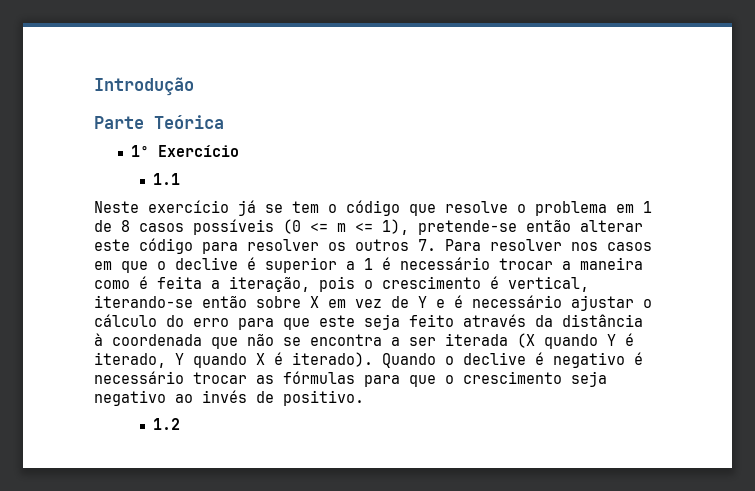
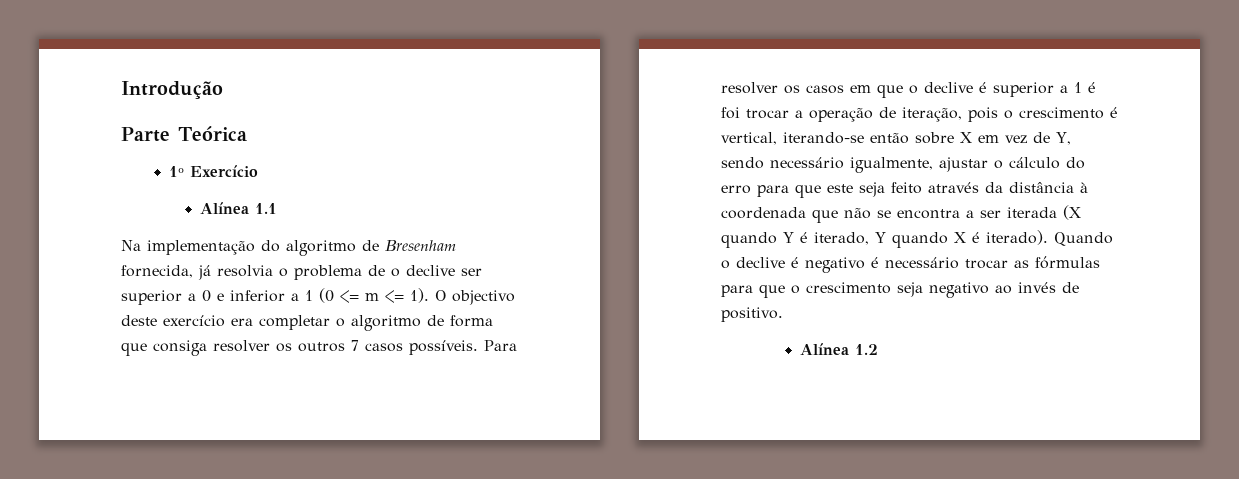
(240, 151) none -> [200,202,250,214] Alínea
[94,200,652,216] [94,219,643,235] [94,238,436,254] Neste exercício já se tem o código que resolve o problema em 1 de 8 casos possíveis (0 <= m <= 1), pretende-se então alterar este código para resolver os outros 7. -> [121,240,456,256] [121,265,482,280] [121,288,515,305] [121,315,493,331] [121,340,478,356] Na implementação do algoritmo de Bresenham fornecida, já resolvia o problema de o declive ser superior a 0 e inferior a 1 (0 <= m <= 1). O objectivo deste exercício era completar o algoritmo de forma que consiga resolver os outros 7 casos possíveis.
[571,242,598,251] nos -> [784,85,800,94] os
[400,257,490,270] necessário -> [721,107,740,119] foi
[580,257,643,270] [94,276,220,289] maneira como é feita a -> [809,107,896,122] operação de
[418,295,562,308] Y e é necessário -> [1056,132,1071,145] [721,157,933,173] Y, sendo necessário igualmente,
(364, 398) none -> [800,343,850,355] Alínea

